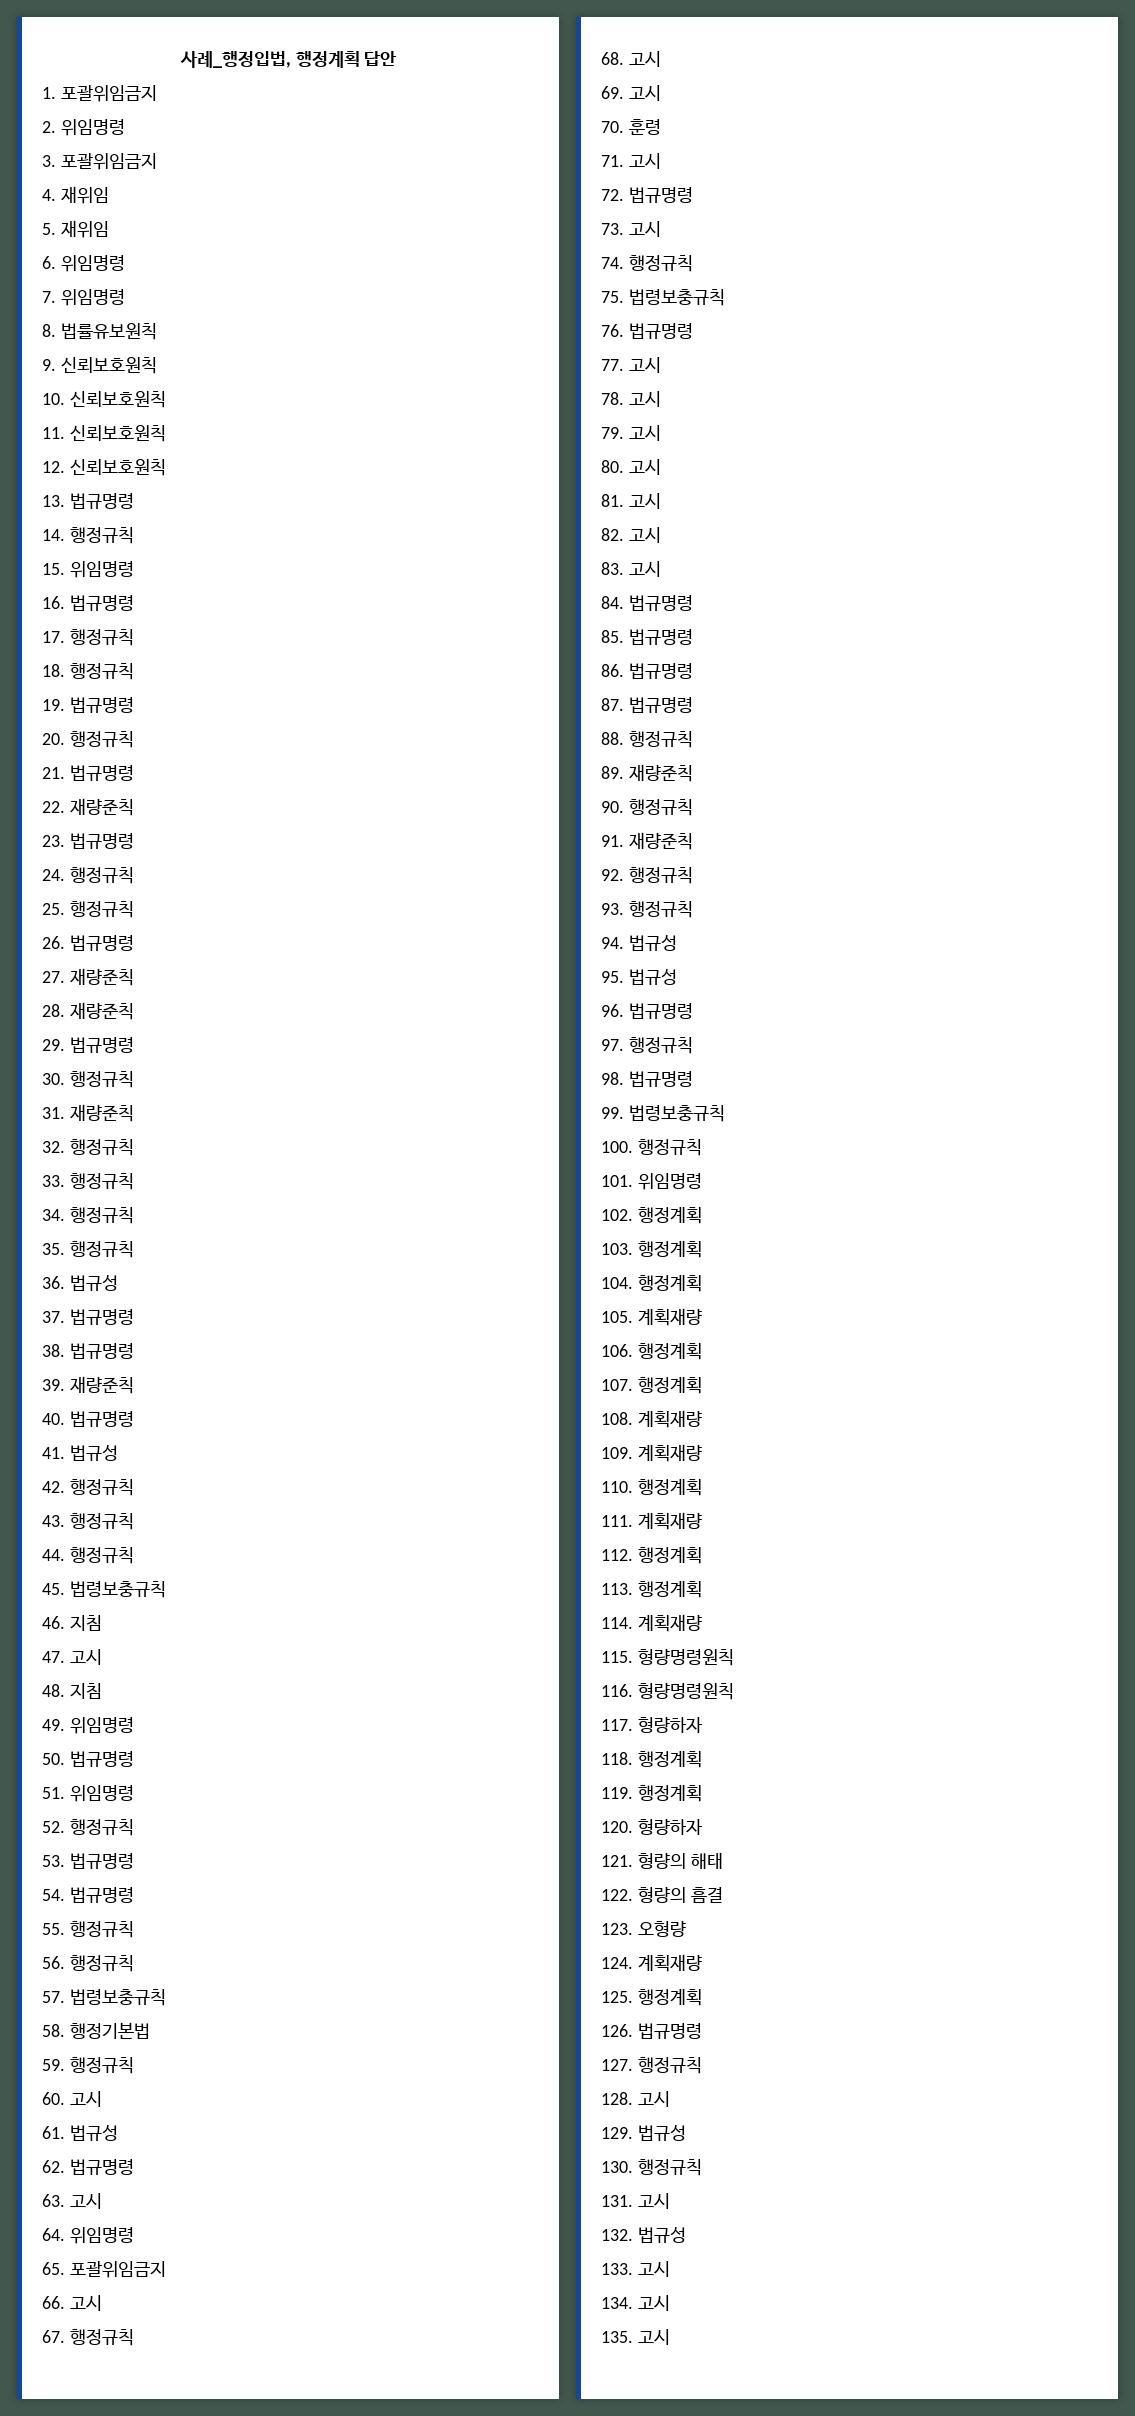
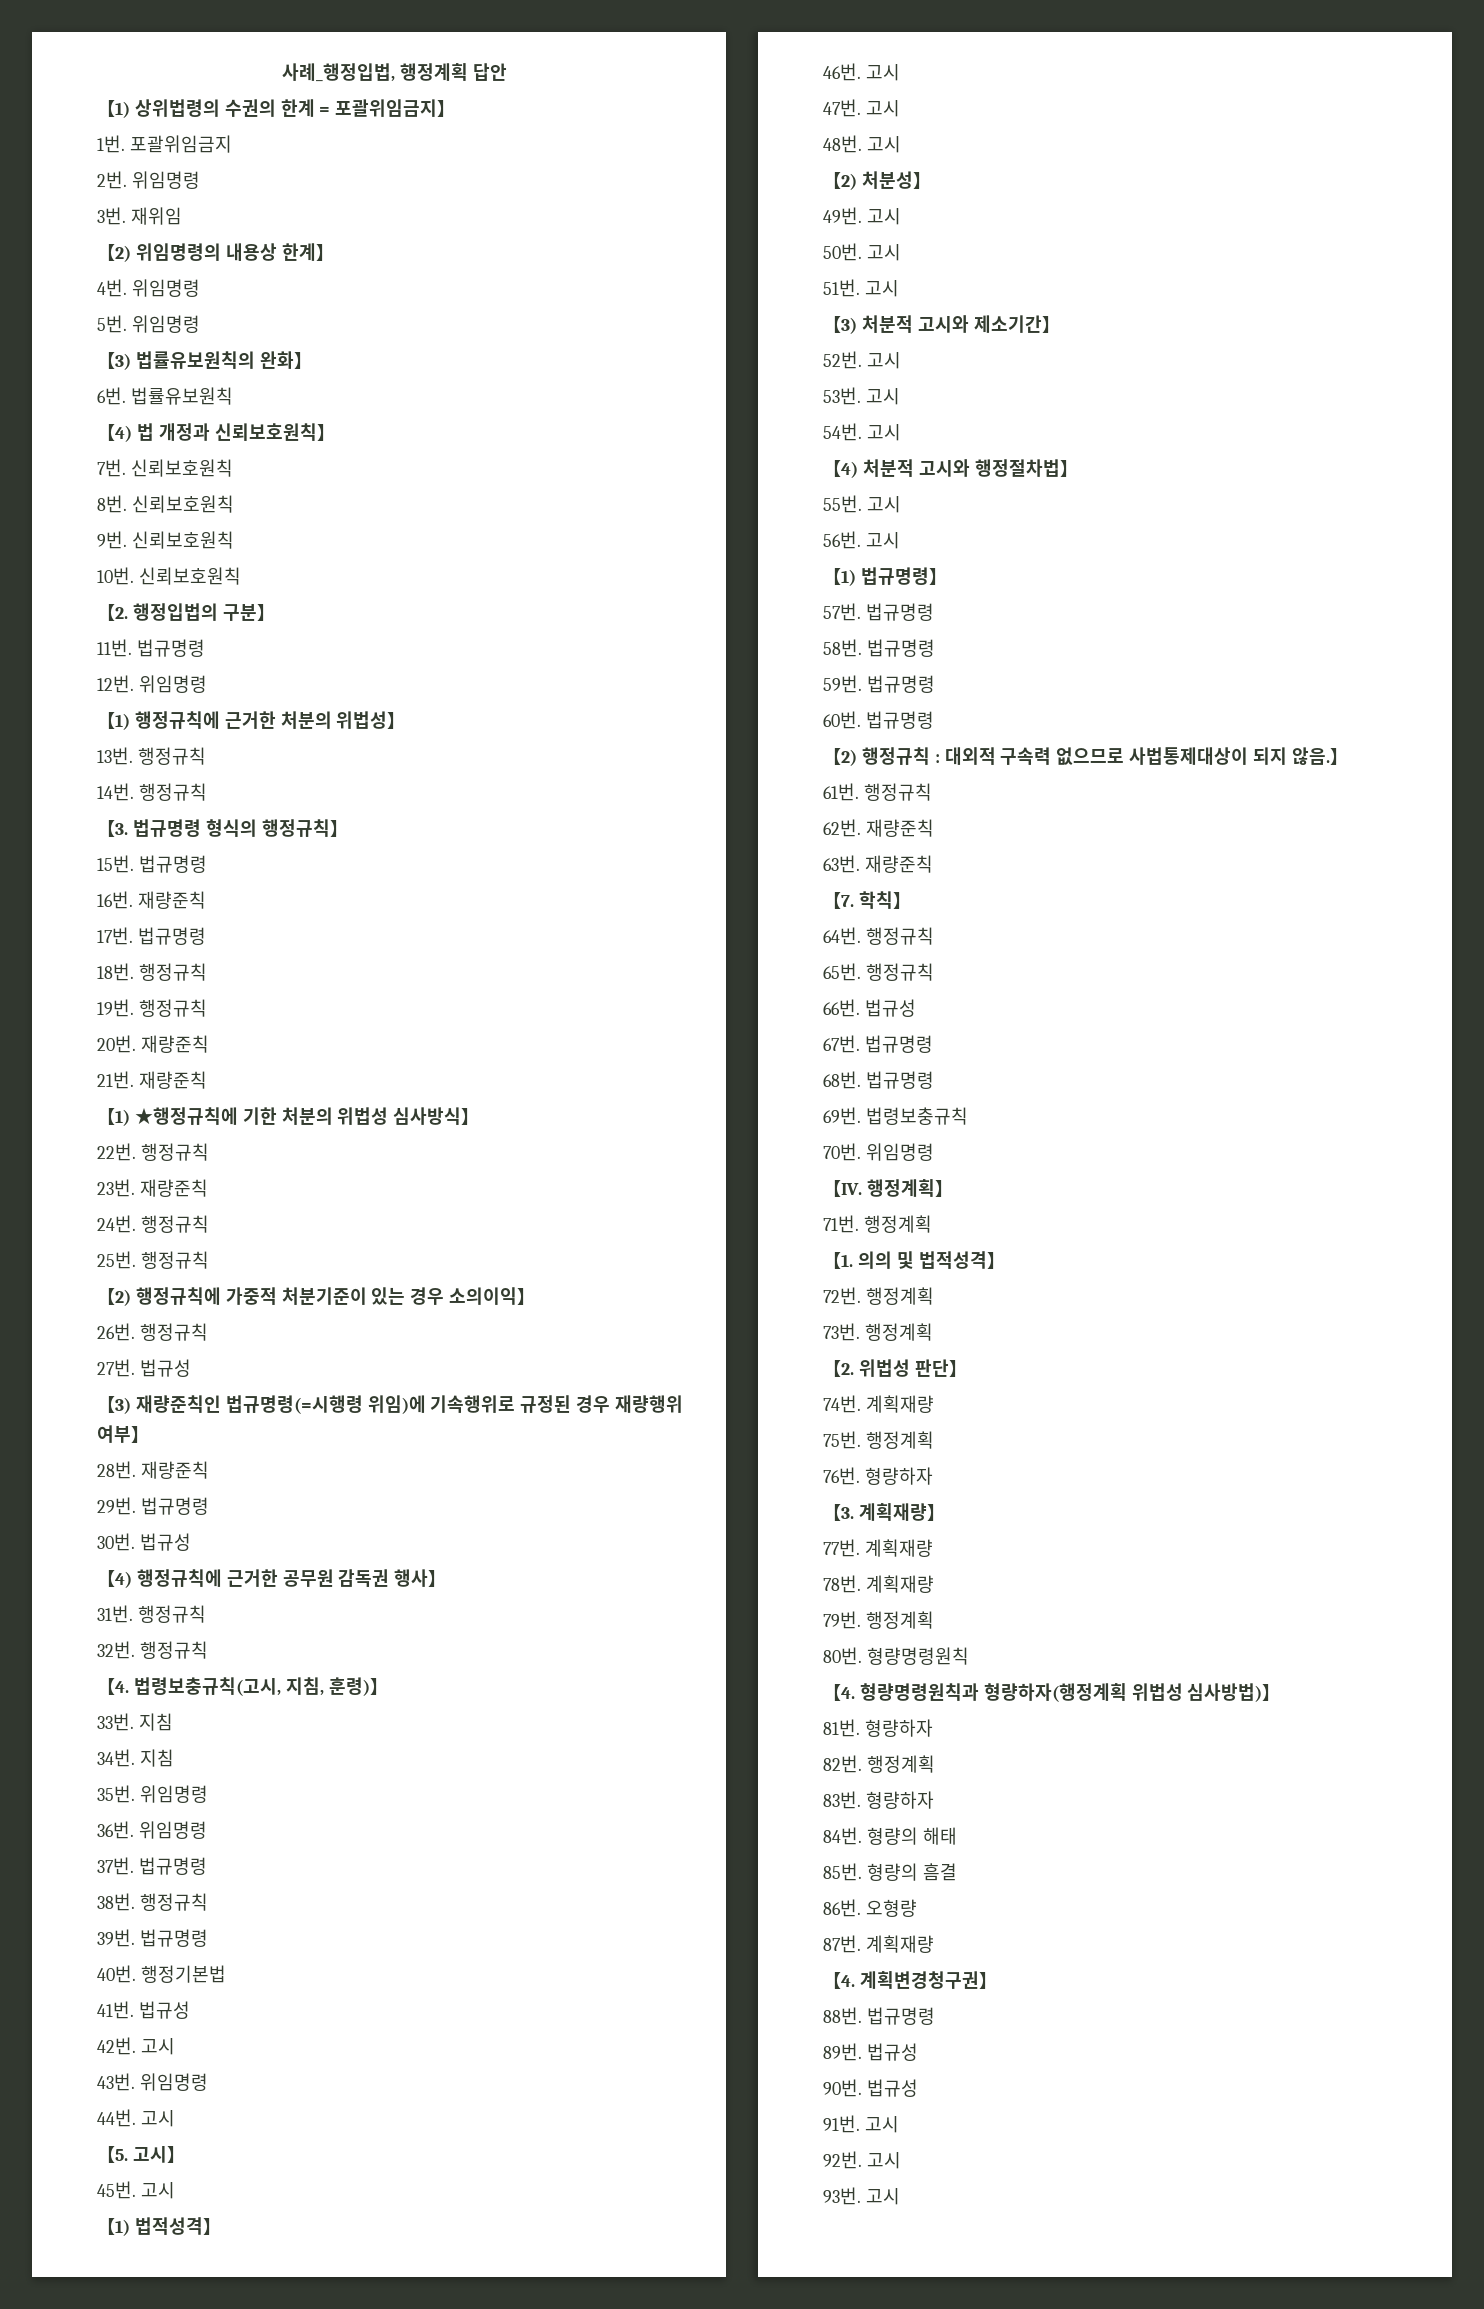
[42,85,157,102] [42,119,125,136] [42,153,157,170] [42,186,109,204] [42,220,109,238] [42,255,125,272] [42,289,125,306] [42,323,157,340] [42,357,157,374] [42,391,166,408] [42,425,166,442] [42,459,166,476] [42,493,134,509] [42,527,134,544] [42,561,134,578] [42,595,134,611] [42,629,134,646] [42,663,134,680] [42,697,134,713] [42,731,134,748] [42,765,134,781] [42,798,134,816] [42,833,134,849] [42,867,134,884] [42,901,134,918] [42,935,134,951] [42,968,134,986] [42,1002,134,1020] [42,1037,134,1053] [42,1071,134,1088] [42,1104,134,1122] [42,1139,134,1156] [42,1173,134,1190] [42,1207,134,1224] [42,1241,134,1258] [42,1275,118,1291] [42,1309,134,1325] [42,1343,134,1359] [42,1376,134,1394] [42,1411,134,1427] [42,1445,118,1461] [42,1479,134,1496] [42,1513,134,1530] [42,1547,134,1564] [42,1581,166,1598] [42,1615,102,1631] [42,1649,102,1665] [42,1683,102,1699] [42,1717,134,1734] [42,1751,134,1767] [42,1785,134,1802] [42,1819,134,1836] [42,1853,134,1869] [42,1887,134,1903] [42,1921,134,1938] [42,1955,134,1972] [42,1989,166,2006] [42,2022,150,2039] [42,2057,134,2074] [42,2091,102,2107] [42,2125,118,2141] [42,2159,134,2175] [42,2193,102,2209] [42,2227,134,2244] [42,2261,166,2278] [42,2295,102,2311] [42,2329,134,2346] [601,51,661,67] [601,85,661,101] [601,119,661,135] [601,153,661,169] [601,187,693,203] [601,221,661,237] [601,255,693,272] [601,289,725,306] [601,323,693,339] [601,357,661,373] [601,391,661,407] [601,425,661,441] [601,459,661,475] [601,493,661,509] [601,527,661,543] [601,561,661,577] [601,595,693,611] [601,629,693,645] [601,663,693,679] [601,697,693,713] [601,731,693,748] [601,764,693,782] [601,799,693,816] [601,832,693,850] [601,867,693,884] [601,901,693,918] [601,935,677,951] [601,969,677,985] [601,1003,693,1019] [601,1037,693,1054] [601,1071,693,1087] [601,1105,725,1122] [601,1139,702,1156] [601,1173,702,1190] [601,1206,702,1224] [601,1240,702,1258] [601,1274,702,1292] [601,1308,702,1326] [601,1342,702,1360] [601,1376,702,1394] [601,1410,702,1428] [601,1444,702,1462] [601,1478,702,1496] [601,1512,702,1530] [601,1546,702,1564] [601,1580,702,1598] [601,1614,702,1632] [601,1648,734,1666] [601,1682,734,1700] [601,1716,703,1733] [601,1750,702,1768] [601,1784,702,1802] [601,1818,703,1835] [601,1855,633,1867] 1. 포괄위임금지 // 2. 위임명령 // 3. 포괄위임금지 // 4. 재위임 // 5. 재위임 // 6. 위임명령 // 7. 위임명령 // 8. 법률유보원칙 // 9. 신뢰보호원칙 // 10. 신뢰보호원칙 // 11. 신뢰보호원칙 // 12. 신뢰보호원칙 // 13. 법규명령 // 14. 행정규칙 // 15. 위임명령 // 16. 법규명령 // 17. 행정규칙 // 18. 행정규칙 // 19. 법규명령 // 20. 행정규칙 // 21. 법규명령 // 22. 재량준칙 // 23. 법규명령 // 24. 행정규칙 // 25. 행정규칙 // 26. 법규명령 // 27. 재량준칙 // 28. 재량준칙 // 29. 법규명령 // 30. 행정규칙 // 31. 재량준칙 // 32. 행정규칙 // 33. 행정규칙 // 34. 행정규칙 // 35. 행정규칙 // 36. 법규성 // 37. 법규명령 // 38. 법규명령 // 39. 재량준칙 // 40. 법규명령 // 41. 법규성 // 42. 행정규칙 // 43. 행정규칙 // 44. 행정규칙 // 45. 법령보충규칙 // 46. 지침 // 47. 고시 // 48. 지침 // 49. 위임명령 // 50. 법규명령 // 51. 위임명령 // 52. 행정규칙 // 53. 법규명령 // 54. 법규명령 // 55. 행정규칙 // 56. 행정규칙 // 57. 법령보충규칙 // 58. 행정기본법 // 59. 행정규칙 // 60. 고시 // 61. 법규성 // 62. 법규명령 // 63. 고시 // 64. 위임명령 // 65. 포괄위임금지 // 66. 고시 // 67. 행정규칙 // 68. 고시 // 69. 고시 // 70. 훈령 // 71. 고시 // 72. 법규명령 // 73. 고시 // 74. 행정규칙 // 75. 법령보충규칙 // 76. 법규명령 // 77. 고시 // 78. 고시 // 79. 고시 // 80. 고시 // 81. 고시 // 82. 고시 // 83. 고시 // 84. 법규명령 // 85. 법규명령 // 86. 법규명령 // 87. 법규명령 // 88. 행정규칙 // 89. 재량준칙 // 90. 행정규칙 // 91. 재량준칙 // 92. 행정규칙 // 93. 행정규칙 // 94. 법규성 // 95. 법규성 // 96. 법규명령 // 97. 행정규칙 // 98. 법규명령 // 99. 법령보충규칙 // 100. 행정규칙 // 101. 위임명령 // 102. 행정계획 // 103. 행정계획 // 104. 행정계획 // 105. 계획재량 // 106. 행정계획 // 107. 행정계획 // 108. 계획재량 // 109. 계획재량 // 110. 행정계획 // 111. 계획재량 // 112. 행정계획 // 113. 행정계획 // 114. 계획재량 // 115. 형량명령원칙 // 116. 형량명령원칙 // 117. 형량하자 // 118. 행정계획 // 119. 행정계획 // 120. 형량하자 // 121. -> [97,99,456,118] [97,135,232,153] [97,171,200,189] [97,207,182,225] [97,243,334,262] [97,279,200,297] [97,315,200,333] [97,351,312,370] [97,387,233,405] [97,423,335,442] [97,459,233,477] [97,495,234,513] [97,531,234,549] [97,567,241,585] [97,603,275,621] [97,639,205,657] [97,675,207,693] [97,711,406,730] [97,747,206,765] [97,783,207,801] [97,819,348,837] [97,855,207,873] [97,891,206,909] [97,927,206,945] [97,963,207,981] [97,999,207,1017] [97,1035,209,1053] [97,1071,207,1089] [97,1107,480,1126] [97,1143,209,1161] [97,1179,208,1197] [97,1215,209,1233] [97,1251,209,1269] [97,1287,536,1306] [97,1323,208,1341] [97,1359,191,1377] [97,1395,684,1414] [97,1425,149,1443] [97,1461,209,1479] [97,1497,209,1515] [97,1533,191,1551] [97,1569,447,1588] [97,1605,206,1623] [97,1641,208,1659] [97,1677,388,1696] [97,1713,173,1731] [97,1749,174,1767] [97,1785,208,1803] [97,1821,207,1839] [97,1857,207,1875] [97,1893,208,1911] [97,1929,208,1947] [97,1965,226,1983] [97,2001,190,2019] [97,2037,175,2055] [97,2073,208,2091] [97,2109,175,2127] [97,2146,185,2163] [97,2181,175,2199] [97,2217,221,2236] [823,63,900,81] [823,99,900,117] [823,135,901,153] [823,171,931,190] [823,207,901,225] [823,243,901,261] [823,279,899,297] [823,315,1060,334] [823,351,901,369] [823,387,900,405] [823,423,901,441] [823,459,1078,478] [823,495,901,513] [823,531,900,549] [823,567,947,586] [823,603,934,621] [823,639,935,657] [823,675,935,693] [823,711,934,729] [823,747,1348,766] [823,783,932,801] [823,819,934,837] [823,855,933,873] [823,891,911,909] [823,927,934,945] [823,963,934,981] [823,999,916,1017] [823,1035,933,1053] [823,1071,934,1089] [823,1107,968,1125] [823,1143,934,1161] [823,1179,953,1197] [823,1215,932,1233] [823,1251,1005,1269] [823,1287,934,1305] [823,1323,933,1341] [823,1359,967,1377] [823,1395,934,1413] [823,1431,934,1449] [823,1467,933,1485] [823,1503,945,1521] [823,1539,933,1557] [823,1575,934,1593] [823,1611,934,1629] [823,1647,969,1665] [823,1683,1281,1702] [823,1719,933,1737] [823,1755,935,1773] [823,1791,934,1809] [823,1827,862,1845] 【1) 상위법령의 수권의 한계 = 포괄위임금지】 // 1번. 포괄위임금지 // 2번. 위임명령 // 3번. 재위임 // 【2) 위임명령의 내용상 한계】 // 4번. 위임명령 // 5번. 위임명령 // 【3) 법률유보원칙의 완화】 // 6번. 법률유보원칙 // 【4) 법 개정과 신뢰보호원칙】 // 7번. 신뢰보호원칙 // 8번. 신뢰보호원칙 // 9번. 신뢰보호원칙 // 10번. 신뢰보호원칙 // 【2. 행정입법의 구분】 // 11번. 법규명령 // 12번. 위임명령 // 【1) 행정규칙에 근거한 처분의 위법성】 // 13번. 행정규칙 // 14번. 행정규칙 // 【3. 법규명령 형식의 행정규칙】 // 15번. 법규명령 // 16번. 재량준칙 // 17번. 법규명령 // 18번. 행정규칙 // 19번. 행정규칙 // 20번. 재량준칙 // 21번. 재량준칙 // 【1) ★행정규칙에 기한 처분의 위법성 심사방식】 // 22번. 행정규칙 // 23번. 재량준칙 // 24번. 행정규칙 // 25번. 행정규칙 // 【2) 행정규칙에 가중적 처분기준이 있는 경우 소의이익】 // 26번. 행정규칙 // 27번. 법규성 // 【3) 재량준칙인 법규명령(=시행령 위임)에 기속행위로 규정된 경우 재량행위 여부】 // 28번. 재량준칙 // 29번. 법규명령 // 30번. 법규성 // 【4) 행정규칙에 근거한 공무원 감독권 행사】 // 31번. 행정규칙 // 32번. 행정규칙 // 【4. 법령보충규칙(고시, 지침, 훈령)】 // 33번. 지침 // 34번. 지침 // 35번. 위임명령 // 36번. 위임명령 // 37번. 법규명령 // 38번. 행정규칙 // 39번. 법규명령 // 40번. 행정기본법 // 41번. 법규성 // 42번. 고시 // 43번. 위임명령 // 44번. 고시 // 【5. 고시】 // 45번. 고시 // 【1) 법적성격】 // 46번. 고시 // 47번. 고시 // 48번. 고시 // 【2) 처분성】 // 49번. 고시 // 50번. 고시 // 51번. 고시 // 【3) 처분적 고시와 제소기간】 // 52번. 고시 // 53번. 고시 // 54번. 고시 // 【4) 처분적 고시와 행정절차법】 // 55번. 고시 // 56번. 고시 // 【1) 법규명령】 // 57번. 법규명령 // 58번. 법규명령 // 59번. 법규명령 // 60번. 법규명령 // 【2) 행정규칙 : 대외적 구속력 없으므로 사법통제대상이 되지 않음.】 // 61번. 행정규칙 // 62번. 재량준칙 // 63번. 재량준칙 // 【7. 학칙】 // 64번. 행정규칙 // 65번. 행정규칙 // 66번. 법규성 // 67번. 법규명령 // 68번. 법규명령 // 69번. 법령보충규칙 // 70번. 위임명령 // 【IV. 행정계획】 // 71번. 행정계획 // 【1. 의의 및 법적성격】 // 72번. 행정계획 // 73번. 행정계획 // 【2. 위법성 판단】 // 74번. 계획재량 // 75번. 행정계획 // 76번. 형량하자 // 【3. 계획재량】 // 77번. 계획재량 // 78번. 계획재량 // 79번. 행정계획 // 80번. 형량명령원칙 // 【4. 형량명령원칙과 형량하자(행정계획 위법성 심사방법)】 // 81번. 형량하자 // 82번. 행정계획 // 83번. 형량하자 // 84번.
[601,1889,633,1901] 122. -> [823,1863,862,1881] 85번.
[601,1923,633,1935] 123. -> [823,1899,861,1917] 86번.
[601,1954,702,1972] [601,1988,702,2006] [601,2023,702,2039] [601,2057,702,2074] [601,2091,670,2107] [601,2125,686,2141] [601,2159,702,2176] [601,2193,670,2209] [601,2227,686,2243] [601,2261,670,2277] [601,2295,670,2311] [601,2331,633,2343] 124. 계획재량 // 125. 행정계획 // 126. 법규명령 // 127. 행정규칙 // 128. 고시 // 129. 법규성 // 130. 행정규칙 // 131. 고시 // 132. 법규성 // 133. 고시 // 134. 고시 // 135. -> [823,1935,934,1953] [823,1971,997,1989] [823,2007,935,2025] [823,2043,918,2061] [823,2079,918,2097] [823,2115,899,2133] [823,2151,901,2169] [823,2187,861,2205] 87번. 계획재량 // 【4. 계획변경청구권】 // 88번. 법규명령 // 89번. 법규성 // 90번. 법규성 // 91번. 고시 // 92번. 고시 // 93번.

